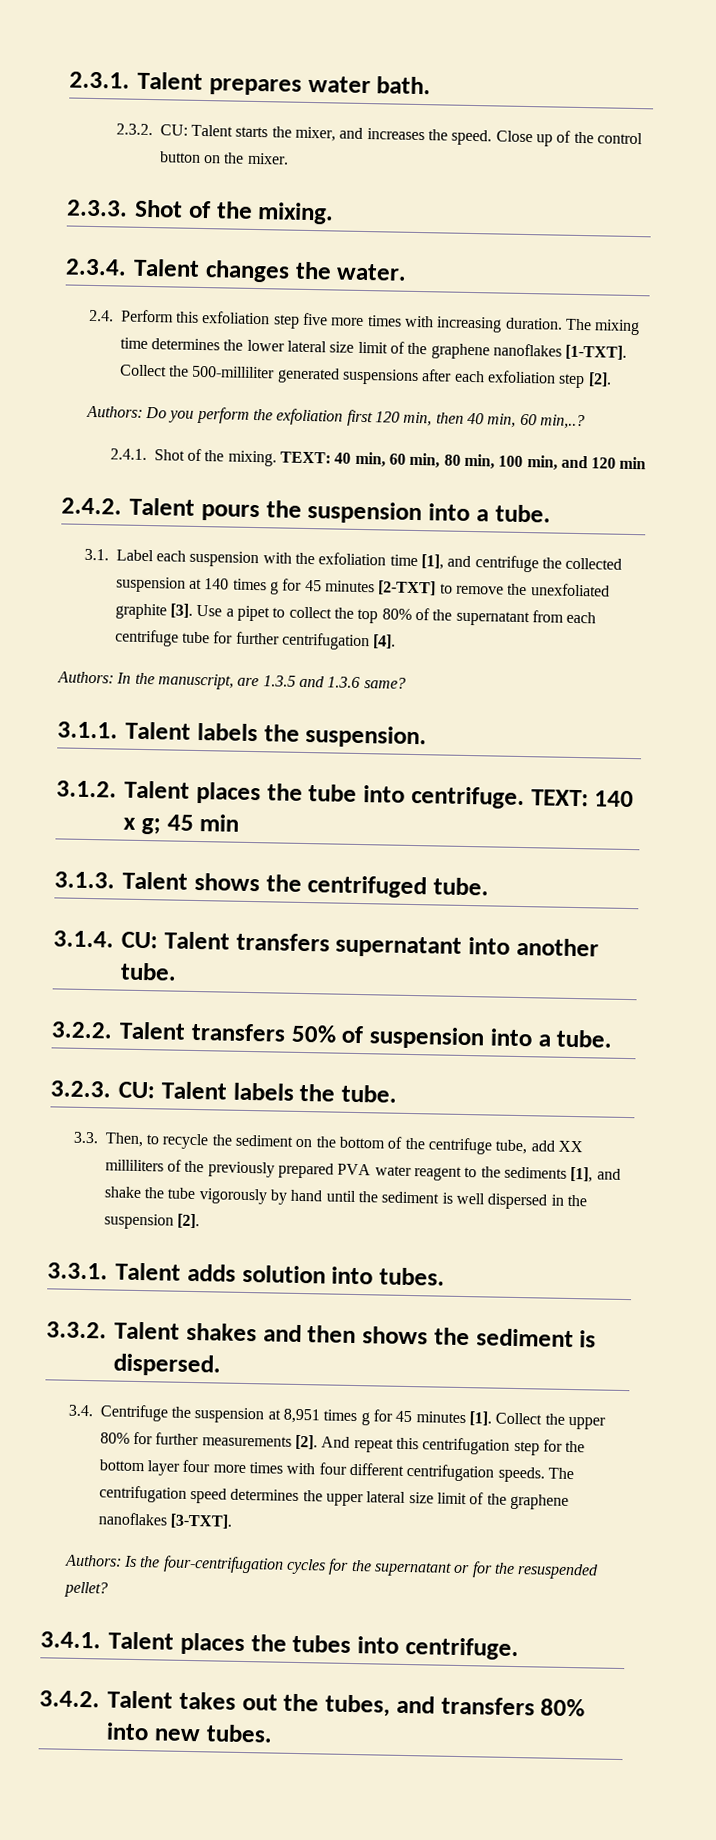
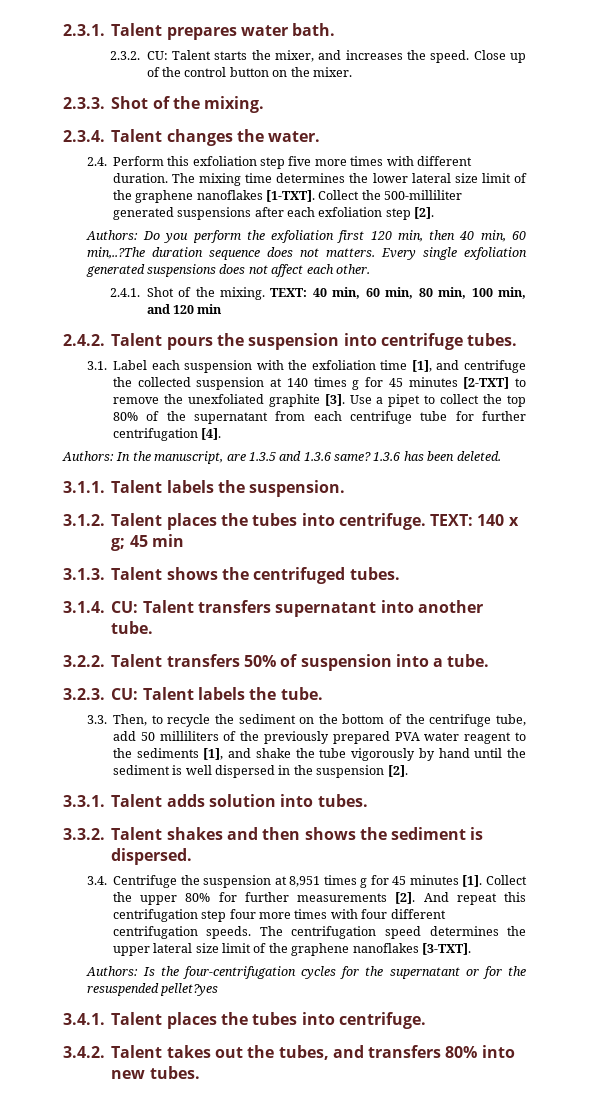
[436,316,503,333] increasing -> [416,156,472,166] different
[540,414,586,430] min,..? -> [86,247,528,260] [85,264,370,277] min,..?The duration sequence does not matters. Every single exfoliation generated suspensions does not affect each other.
[475,504,551,523] a tube. -> [380,333,518,350] centrifuge tubes.
(406, 683) none -> [373,451,501,461] 1.3.6 has been deleted.
[308,784,358,802] tube -> [252,513,298,526] tubes
[433,877,489,896] tube. -> [349,567,400,580] tubes.
[558,1140,584,1153] XX -> [140,732,155,741] 50
[543,1439,586,1453] [98,1459,181,1476] for the bottom layer -> (227, 916) none
[63,1581,108,1598] pellet? -> [160,983,219,996] pellet?yes

